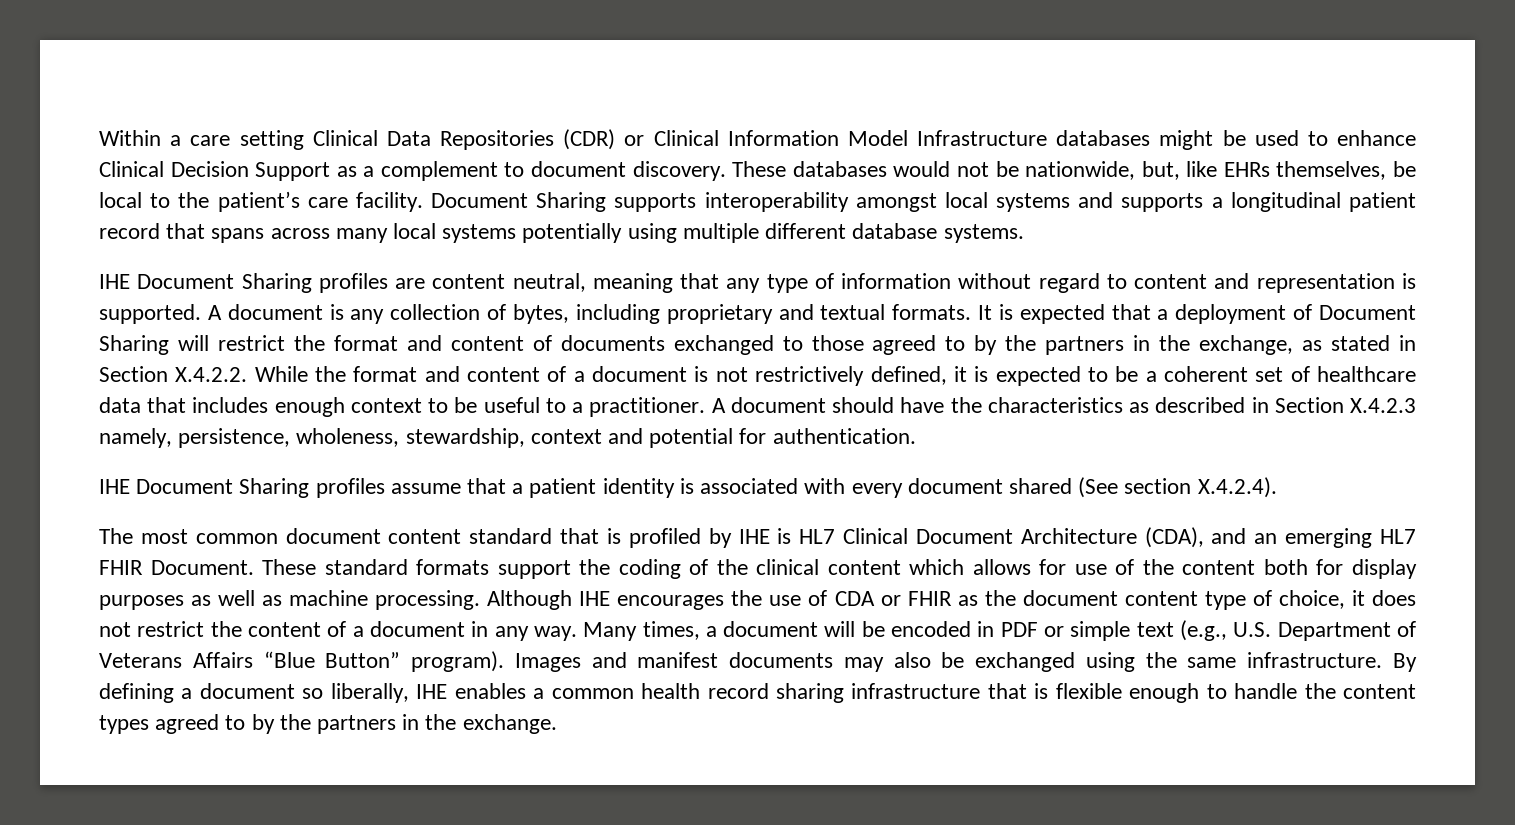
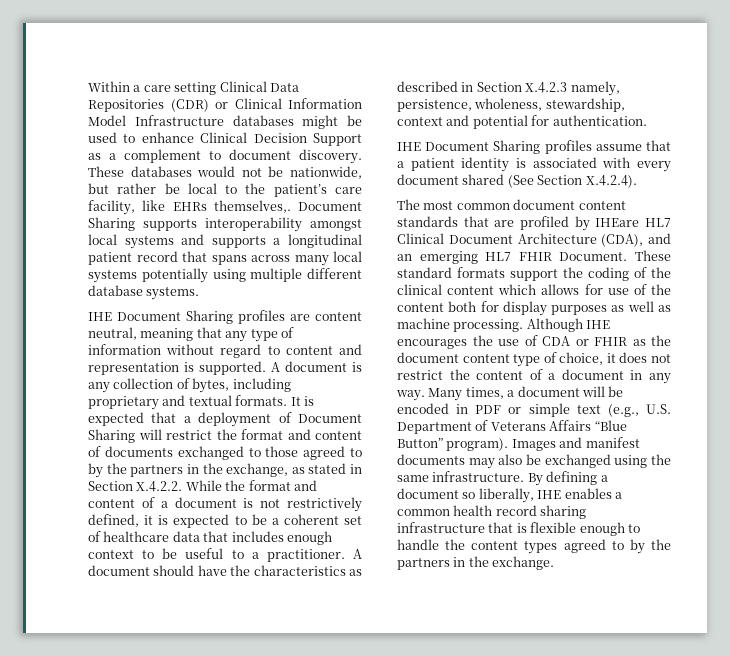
[1141,161,1387,180] but, like EHRs themselves, -> [88,183,157,194] but rather
[355,192,423,212] facility. -> [88,200,291,215] facility, like EHRs themselves,.
[1124,478,1192,494] section -> [537,175,583,185] Section
[469,528,792,548] standard that is profiled by IHE is -> [397,216,640,231] standards that are profiled by IHEare

